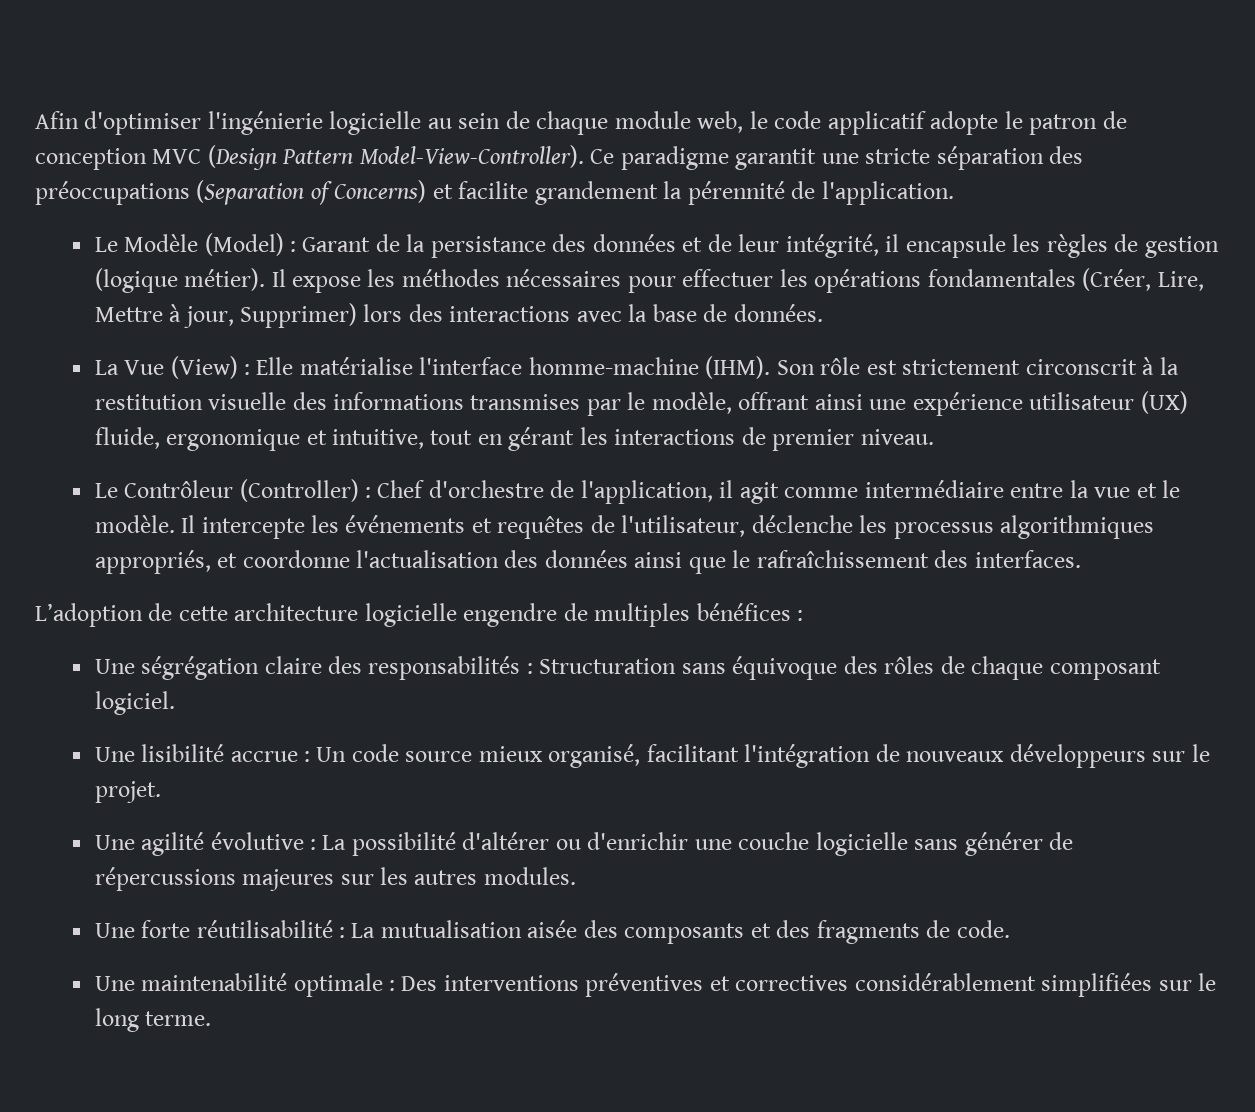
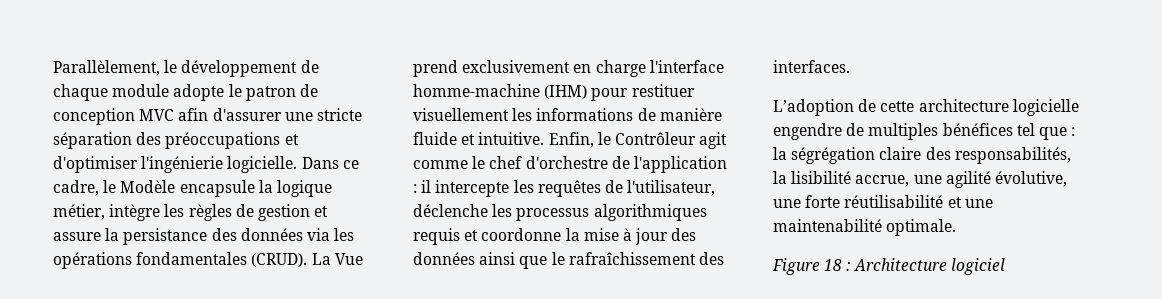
[35,111,926,135] Afin d'optimiser l'ingénierie logicielle au sein de chaque module web, le code applicatif -> [53,60,319,77] [53,84,170,101] Parallèlement, le développement de chaque module
[207,145,817,170] (Design Pattern Model-View-Controller). Ce paradigme garantit -> [178,108,282,121] afin d'assurer
[196,180,954,205] [94,233,1219,258] [94,268,1204,293] [94,303,823,328] [94,356,1179,379] [94,391,1188,416] [94,427,934,451] [94,479,1181,504] [94,515,492,539] (Separation of Concerns) et facilite grandement la pérennité de l'application. // Le Modèle (Model) : Garant de la persistance des données et de leur intégrité, il encapsule les règles de gestion (logique métier). Il expose les méthodes nécessaires pour effectuer les opérations fondamentales (Créer, Lire, Mettre à jour, Supprimer) lors des interactions avec la base de données. // La Vue (View) : Elle matérialise l'interface homme-machine (IHM). Son rôle est strictement circonscrit à la restitution visuelle des informations transmises par le modèle, offrant ainsi une expérience utilisateur (UX) fluide, ergonomique et intuitive, tout en gérant les interactions de premier niveau. // Le Contrôleur (Controller) : Chef d'orchestre de l'application, il agit comme intermédiaire entre la vue et le modèle. Il intercepte les événements et -> [284,134,299,145] [53,156,359,173] [53,180,332,197] [53,204,329,221] [53,228,355,245] [53,252,363,269] [413,60,724,77] [413,84,695,101] [413,108,722,121] [413,132,728,149] [413,156,727,173] [413,180,534,197] et d'optimiser l'ingénierie logicielle. Dans ce cadre, le Modèle encapsule la logique métier, intègre les règles de gestion et assure la persistance des données via les opérations fondamentales (CRUD). La Vue prend exclusivement en charge l'interface homme-machine (IHM) pour restituer visuellement les informations de manière fluide et intuitive. Enfin, le Contrôleur agit comme le chef d'orchestre de l'application : il intercepte les
[94,550,211,574] appropriés, -> [413,228,460,245] requis
[355,550,499,568] l'actualisation -> [565,228,669,245] la mise à jour
[797,610,804,621] [94,659,135,674] : // Une -> [1016,123,1076,140] [773,147,787,160] tel que : la
[368,656,1161,680] [94,691,175,715] [94,744,1210,768] [94,781,161,803] [94,832,1074,856] [94,867,576,891] [94,920,1010,944] [94,973,1217,997] [94,1008,212,1032] responsabilités : Structuration sans équivoque des rôles de chaque composant logiciel. // Une lisibilité accrue : Un code source mieux organisé, facilitant l'intégration de nouveaux développeurs sur le projet. // Une agilité évolutive : La possibilité d'altérer ou d'enrichir une couche logicielle sans générer de répercussions majeures sur les autres modules. // Une forte réutilisabilité : La mutualisation aisée des composants et des fragments de code. // Une maintenabilité optimale : Des interventions préventives et correctives considérablement simplifiées sur le long terme. -> [954,147,1071,164] [773,171,1067,188] [773,195,993,208] [773,219,957,236] [772,258,1005,275] responsabilités, la lisibilité accrue, une agilité évolutive, une forte réutilisabilité et une maintenabilité optimale. // Figure 18 : Architecture logiciel

